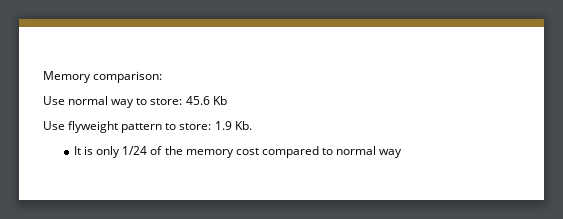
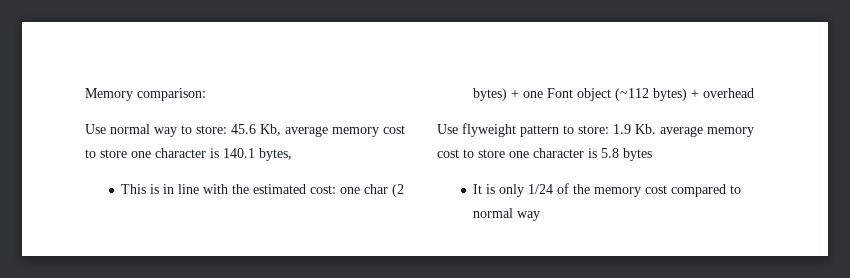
[212,96,227,105] Kb -> [260,124,405,137] [85,148,292,161] [121,184,405,197] [473,88,755,101] Kb, average memory cost to store one character is 140.1 bytes, // This is in line with the estimated cost: one char (2 bytes) + one Font object (~112 bytes) + overhead
(252, 125) none -> [660,126,754,137] [437,148,652,161] average memory cost to store one character is 5.8 bytes

